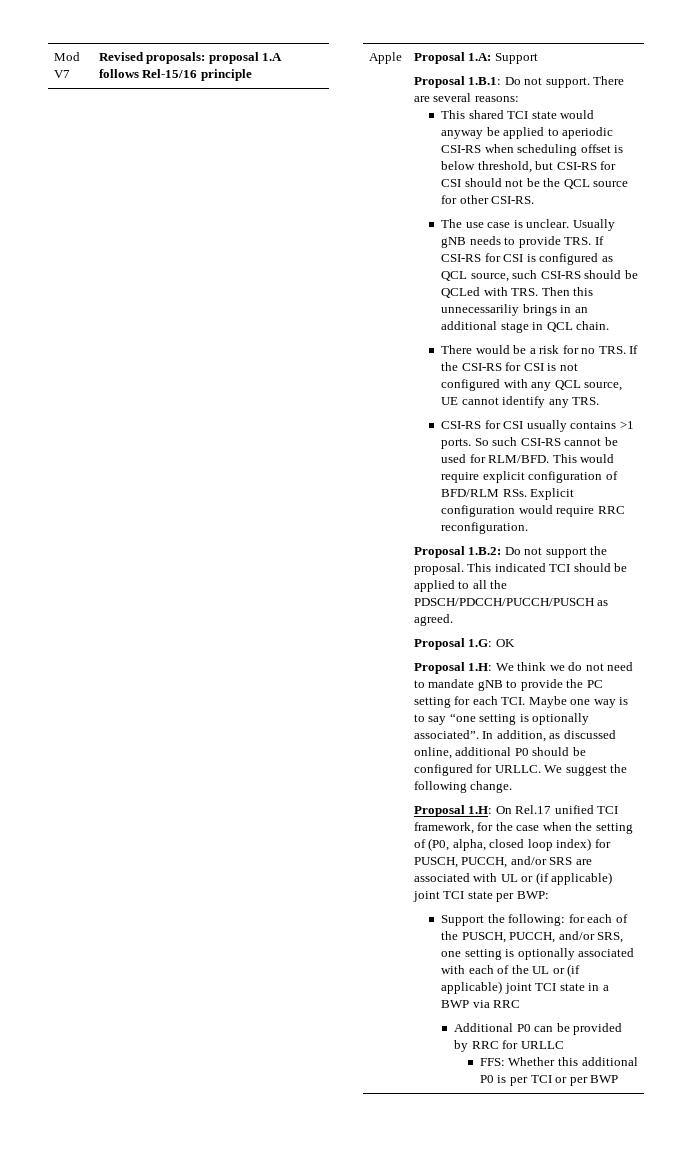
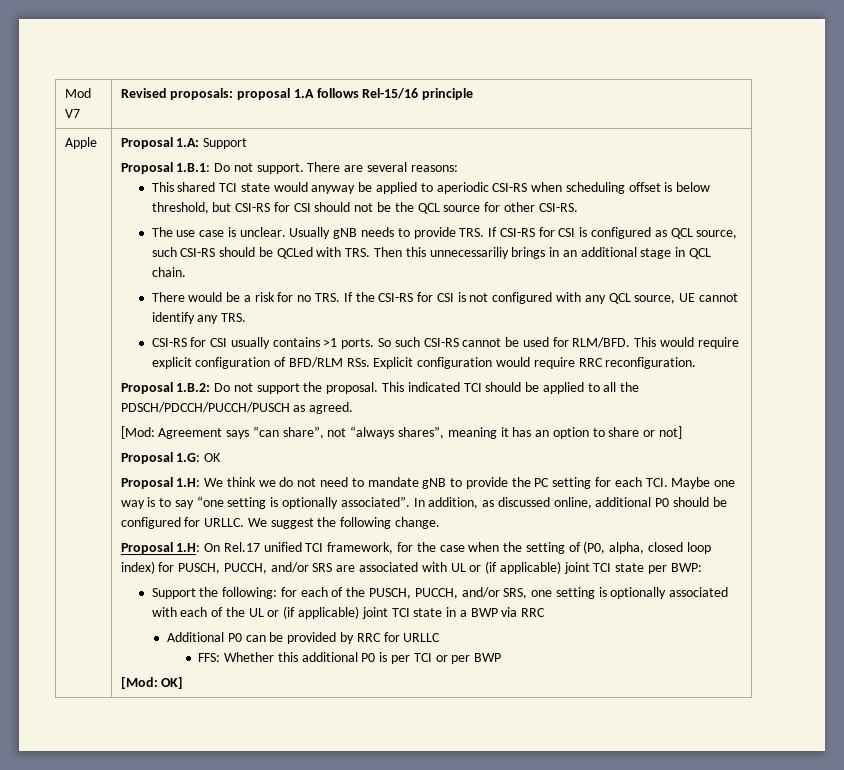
(453, 620) none -> [120,426,683,439] // [Mod: Agreement says “can share”, not “always shares”, meaning it has an option to share or not]
(619, 1079) none -> [120,676,184,689] // [Mod: OK]

